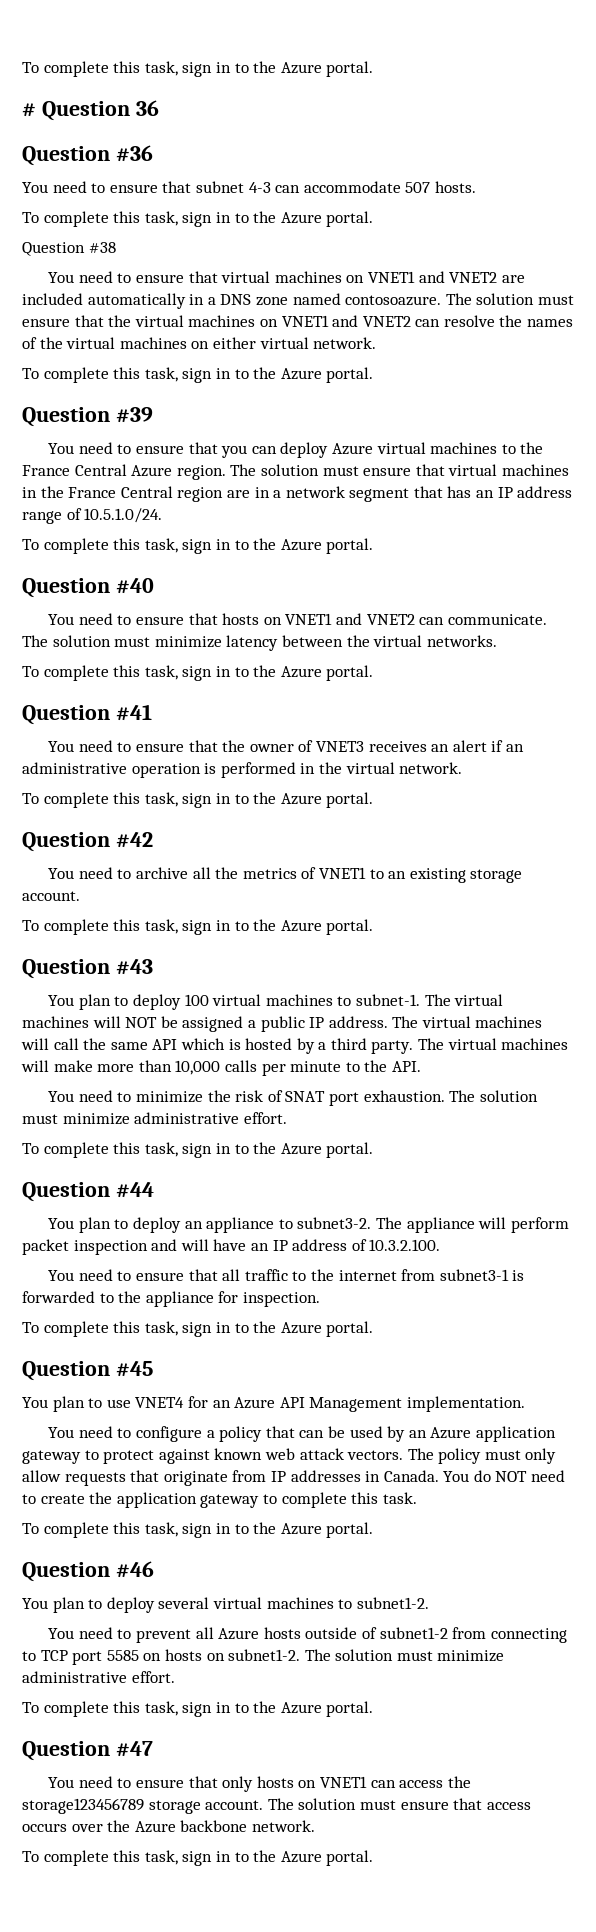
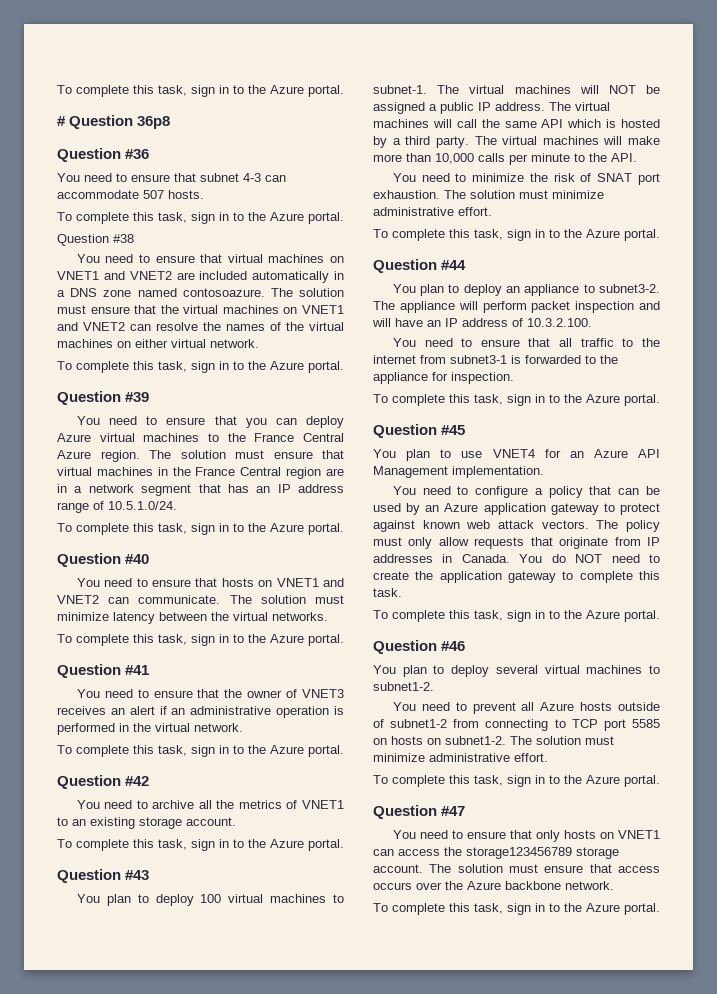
[135,100,159,116] 36 -> [137,116,171,129] 36p8

